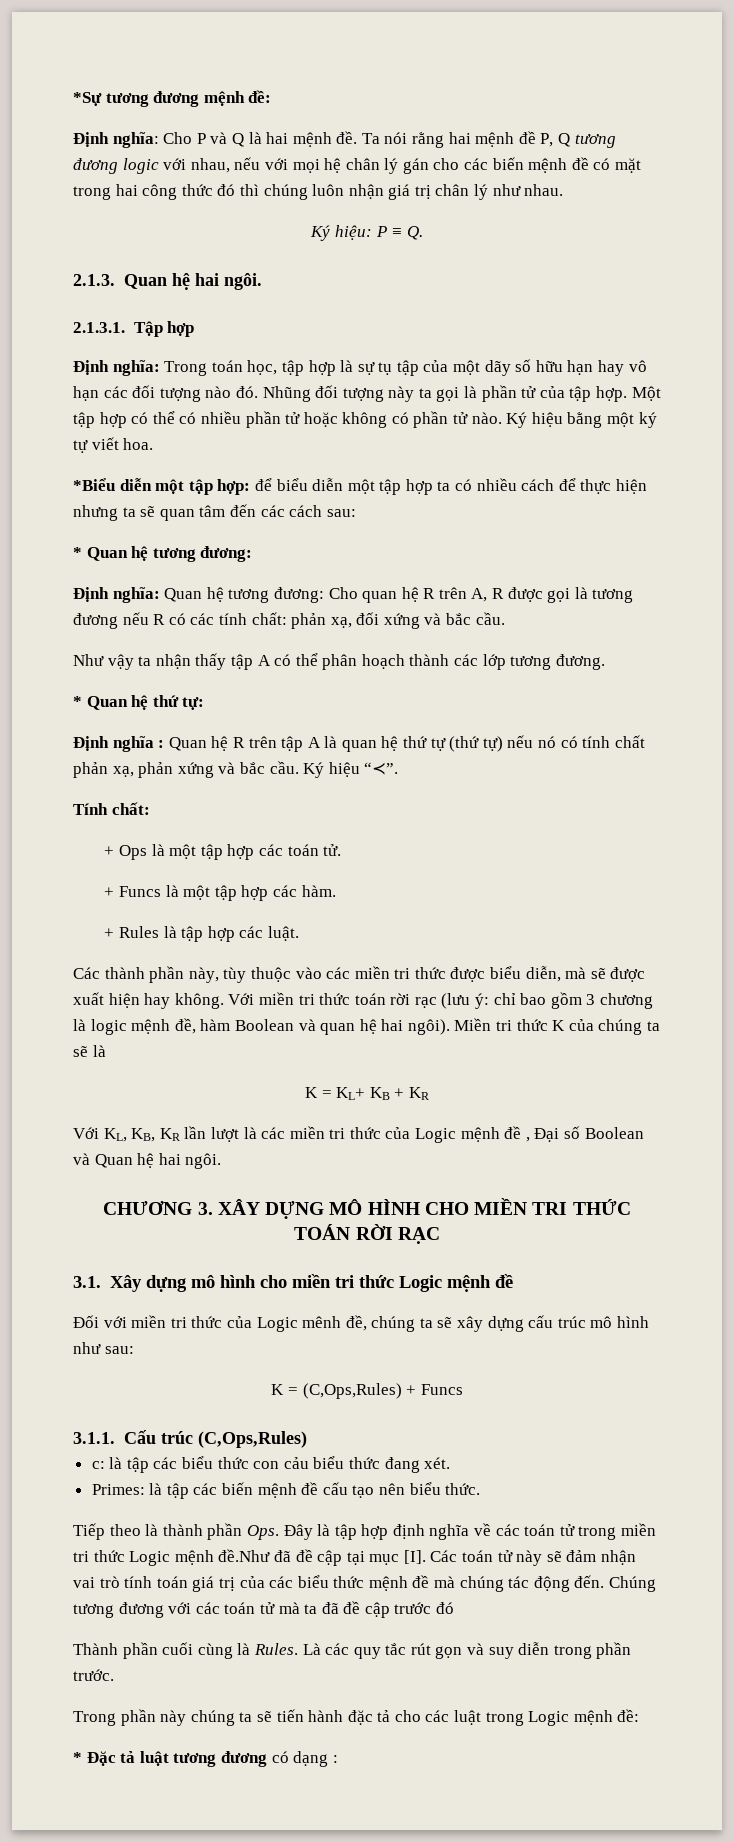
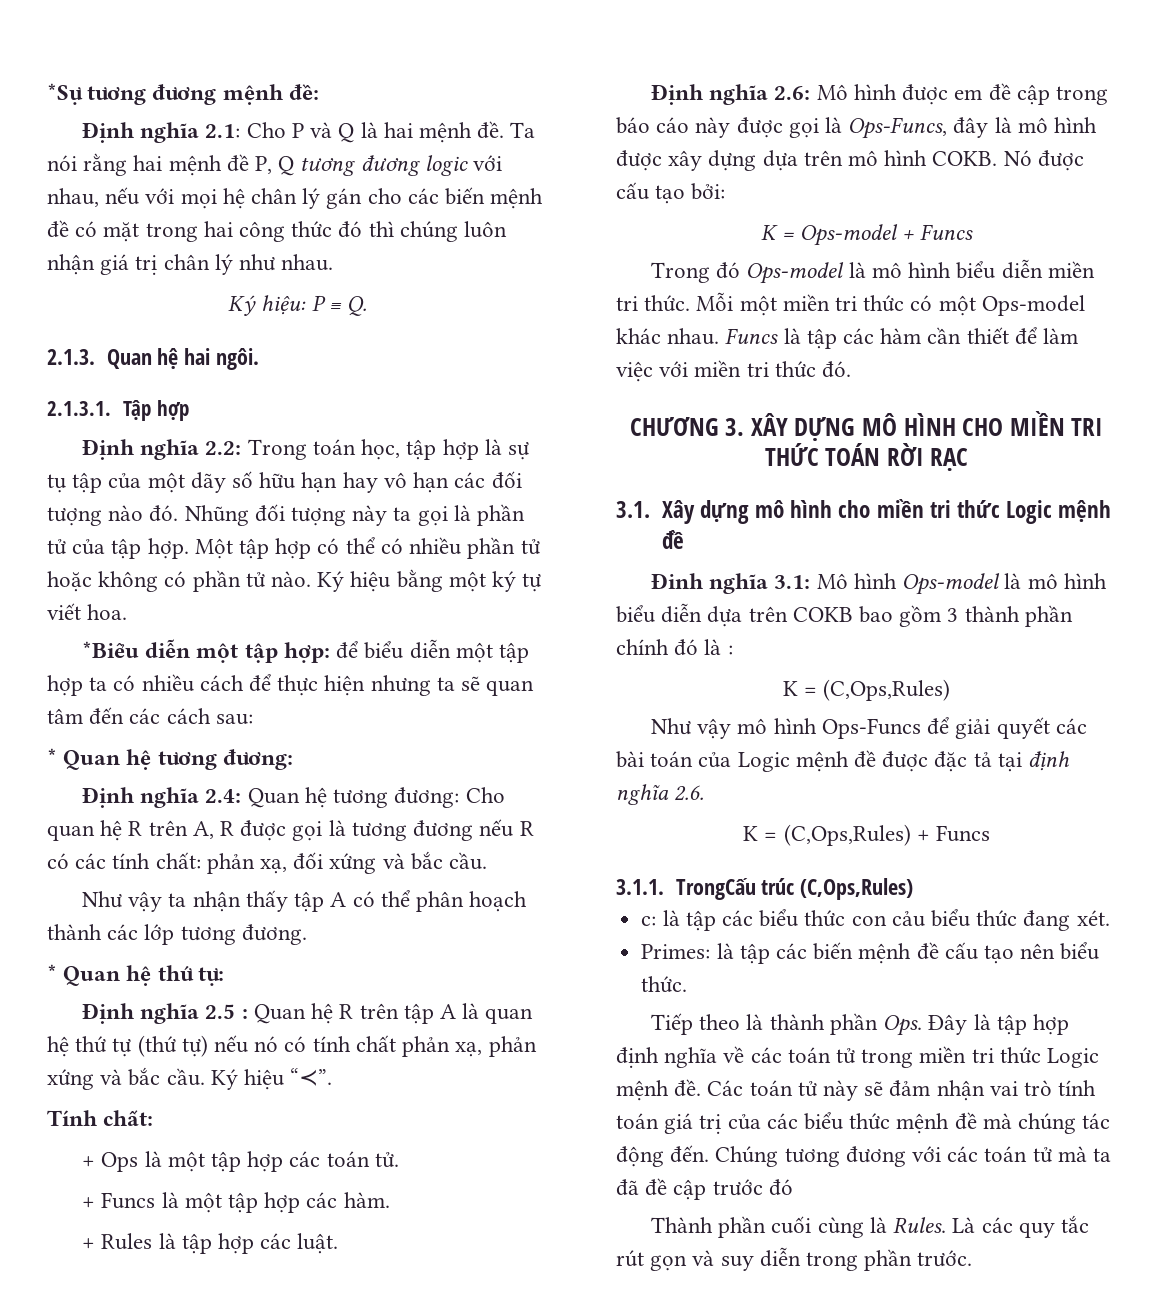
[112,132,159,148] nghĩa: -> [140,122,241,143] nghĩa 2.1:
[112,360,160,376] nghĩa: -> [140,439,242,460] nghĩa 2.2:
[112,587,160,603] nghĩa: -> [140,787,242,808] nghĩa 2.4:
(154, 744) none -> [205,1004,236,1019] 2.5
[73,966,646,983] [73,992,654,1009] [73,1018,661,1035] [73,1045,106,1057] [305,1087,429,1100] [73,1126,644,1143] [73,1153,222,1169] Các thành phần này, tùy thuộc vào các miền tri thức được biểu diễn, mà sẽ được xuất hiện hay không. Với miền tri thức toán rời rạc (lưu ý: chỉ bao gồm 3 chương là logic mệnh đề, hàm Boolean và quan hệ hai ngôi). Miền tri thức K của chúng ta sẽ là // K = KL+ KB + KR // Với KL, KB, KR lần lượt là các miền tri thức của Logic mệnh đề , Đại số Boolean và Quan hệ hai ngôi. -> [651,83,1108,105] [616,117,1098,139] [616,150,1084,171] [616,182,726,204] [760,224,974,246] [651,259,1095,284] [616,292,1085,316] [616,327,1079,349] [616,360,852,382] Định nghĩa 2.6: Mô hình được em đề cập trong báo cáo này được gọi là Ops-Funcs, đây là mô hình được xây dựng dựa trên mô hình COKB. Nó được cấu tạo bởi: // K = Ops-model + Funcs // Trong đó Ops-model là mô hình biểu diễn miền tri thức. Mỗi một miền tri thức có một Ops-model khác nhau. Funcs là tập các hàm cần thiết để làm việc với miền tri thức đó.
[73,1315,650,1332] [73,1342,134,1354] Đối với miền tri thức của Logic mênh đề, chúng ta sẽ xây dựng cấu trúc mô hình như sau: -> [651,573,1107,595] [616,603,1073,627] [616,639,733,656] [782,679,951,701] [651,717,1087,739] [616,750,1071,772] [616,784,705,805] Đinh nghĩa 3.1: Mô hình Ops-model là mô hình biểu diễn dựa trên COKB bao gồm 3 thành phần chính đó là : // K = (C,Ops,Rules) // Như vậy mô hình Ops-Funcs để giải quyết các bài toán của Logic mệnh đề được đặc tả tại định nghĩa 2.6.
[123,1430,156,1444] Cấu -> [675,878,756,900] TrongCấu
[218,1549,426,1566] đề.Như đã đề cập tại mục [I]. -> [674,1079,702,1097] đề.
[73,1709,640,1726] [73,1751,338,1767] // Trong phần này chúng ta sẽ tiến hành đặc tả cho các luật trong Logic mệnh đề: // * Đặc tả luật tương đương có dạng : -> (973, 1258) none

